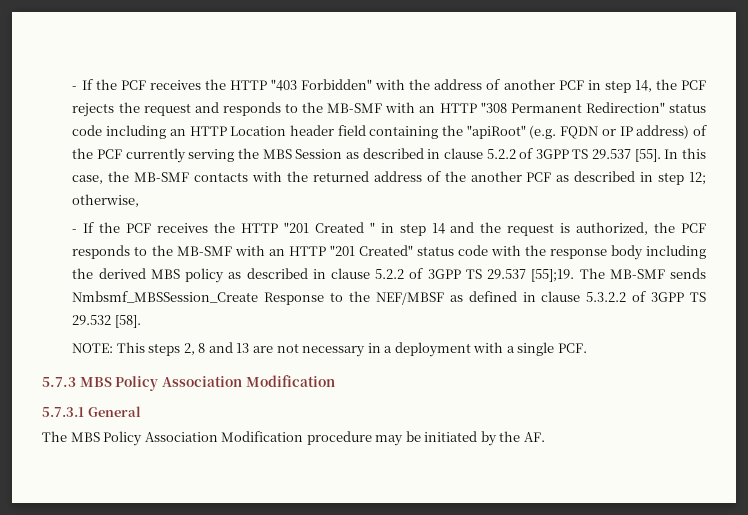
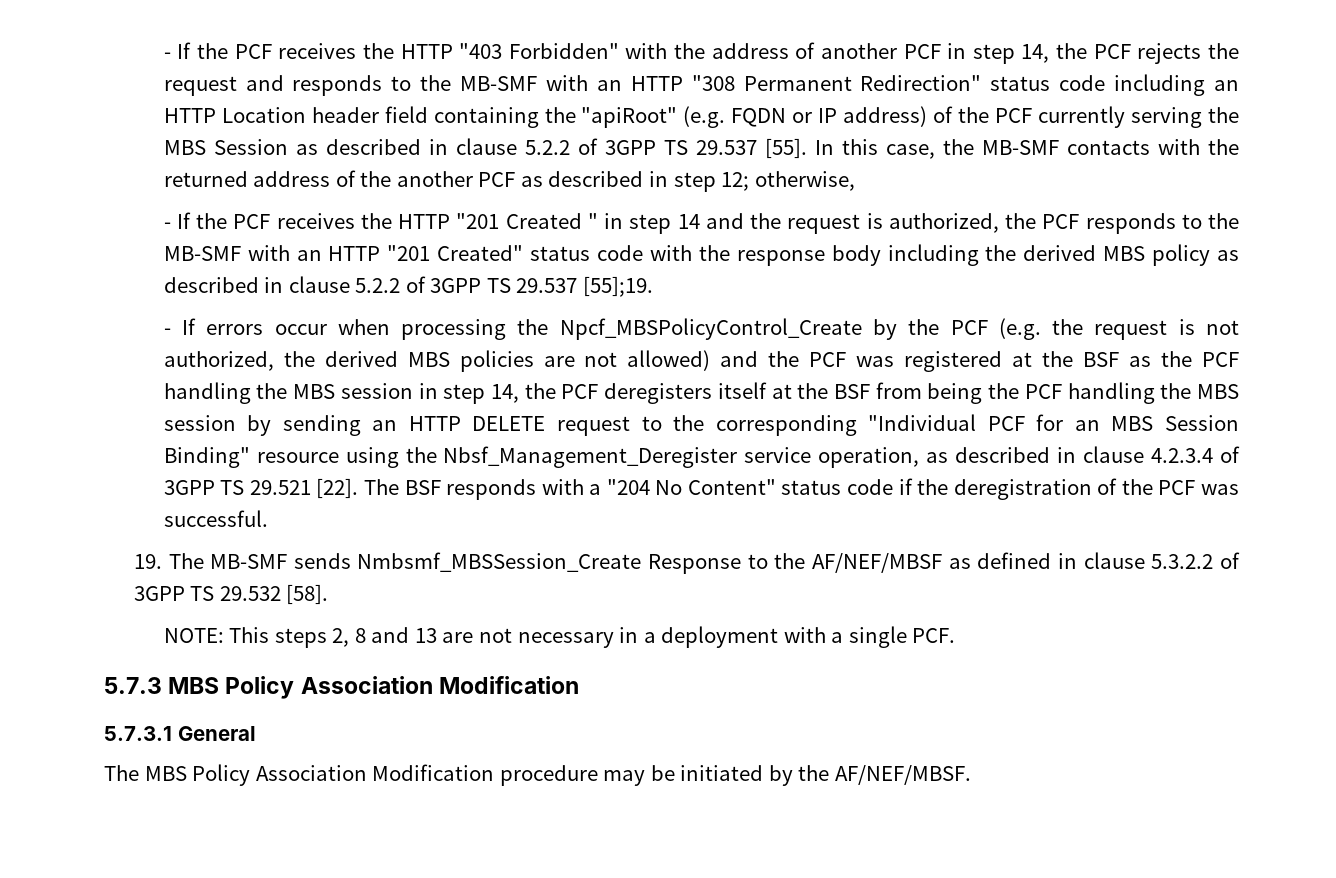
(575, 275) none -> [163,318,1239,340] [163,350,1239,372] [163,382,1239,404] [163,414,1240,436] [163,446,1240,468] [163,478,1239,500] [163,510,268,527] [133,554,162,569] // - If errors occur when processing the Npcf_MBSPolicyControl_Create by the PCF (e.g. the request is not authorized, the derived MBS policies are not allowed) and the PCF was registered at the BSF as the PCF handling the MBS session in step 14, the PCF deregisters itself at the BSF from being the PCF handling the MBS session by sending an HTTP DELETE request to the corresponding "Individual PCF for an MBS Session Binding" resource using the Nbsf_Management_Deregister service operation, as described in clause 4.2.3.4 of 3GPP TS 29.521 [22]. The BSF responds with a "204 No Content" status code if the deregistration of the PCF was successful. // 19.
[375,292,444,305] NEF/MBSF -> [812,553,943,573] AF/NEF/MBSF
[523,432,545,442] AF. -> [834,765,971,785] AF/NEF/MBSF.

